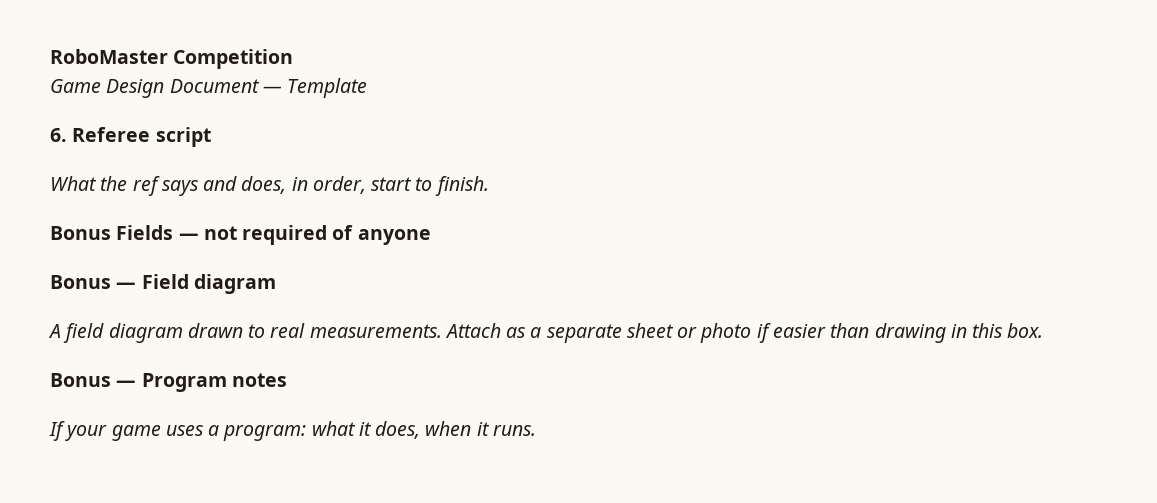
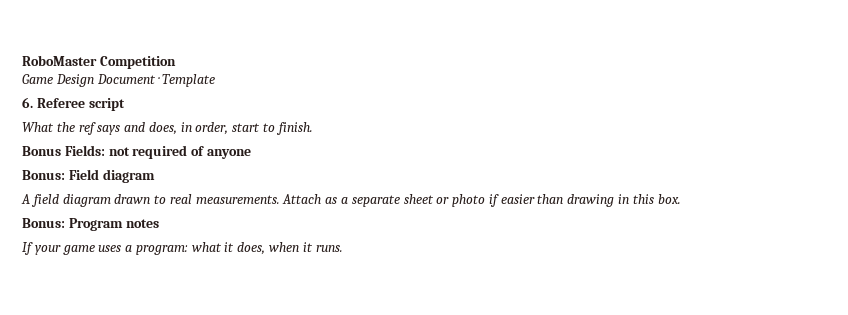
[262,86,282,93] — -> [158,77,161,84] ·
[116,225,199,240] Fields — -> [64,145,105,156] Fields:
[50,275,137,289] Bonus — -> [22,170,65,180] Bonus:
[50,373,137,387] Bonus — -> [22,218,65,228] Bonus:

